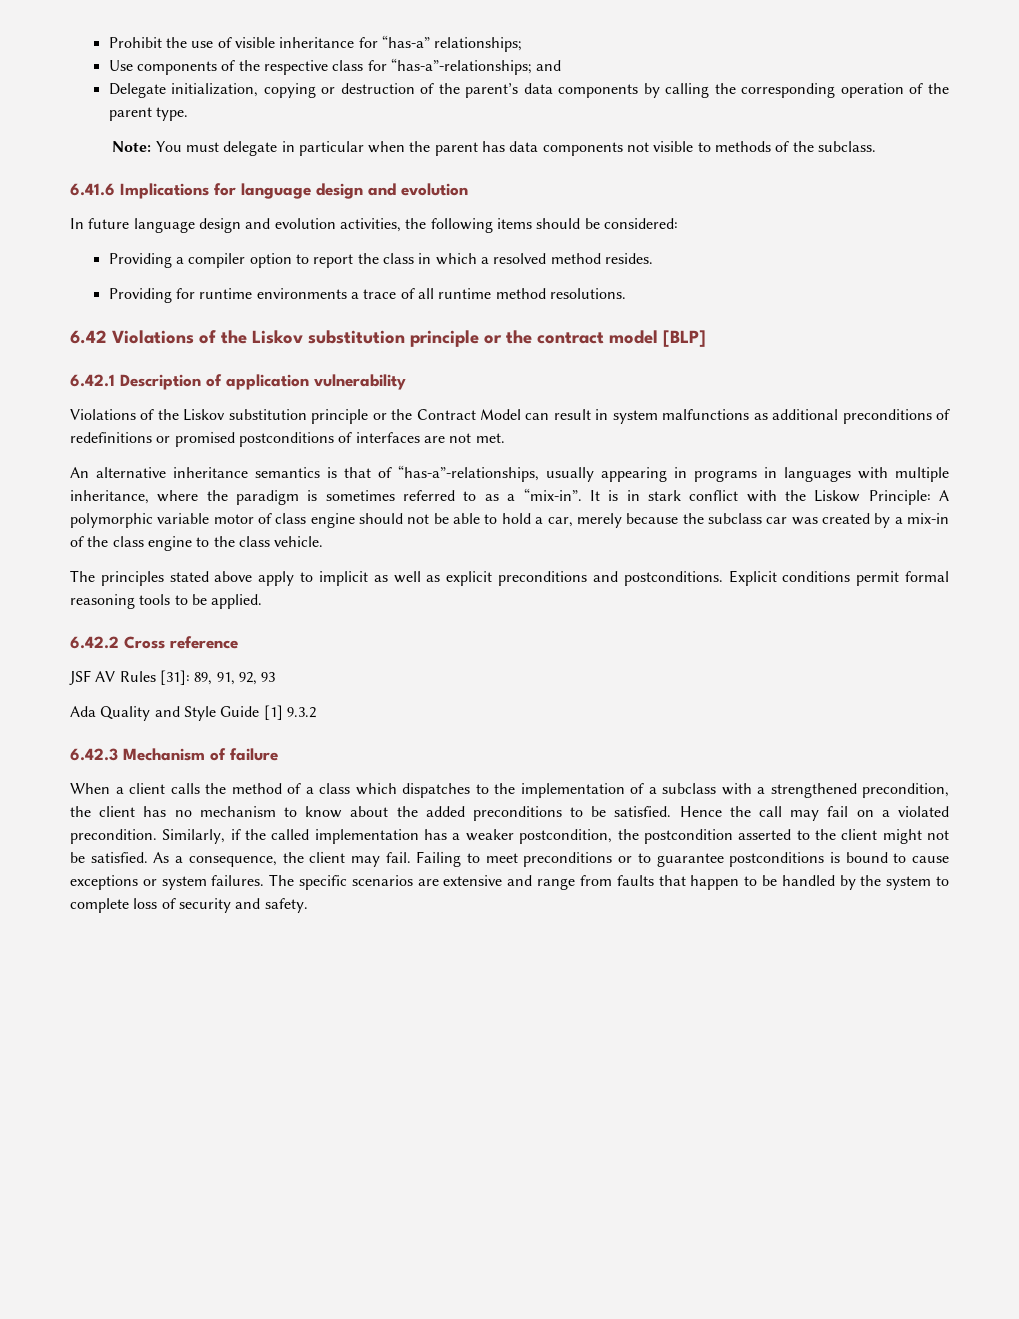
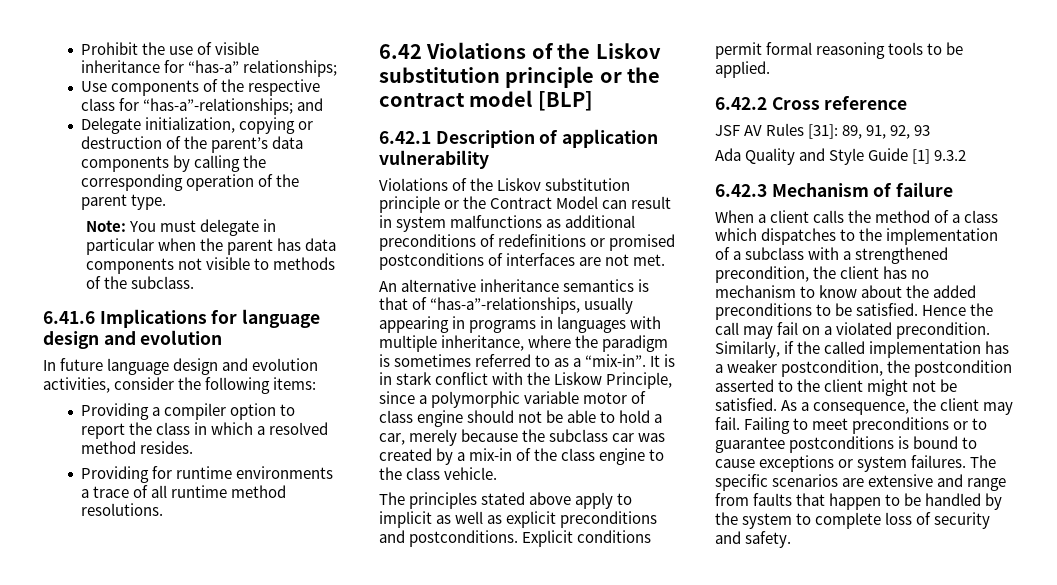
(401, 225) none -> [114,377,175,390] consider
[496,218,678,229] items should be considered: -> [273,377,317,390] items:
[868,490,950,505] Principle: A -> [606,372,673,389] [379,391,428,404] Principle, since a

